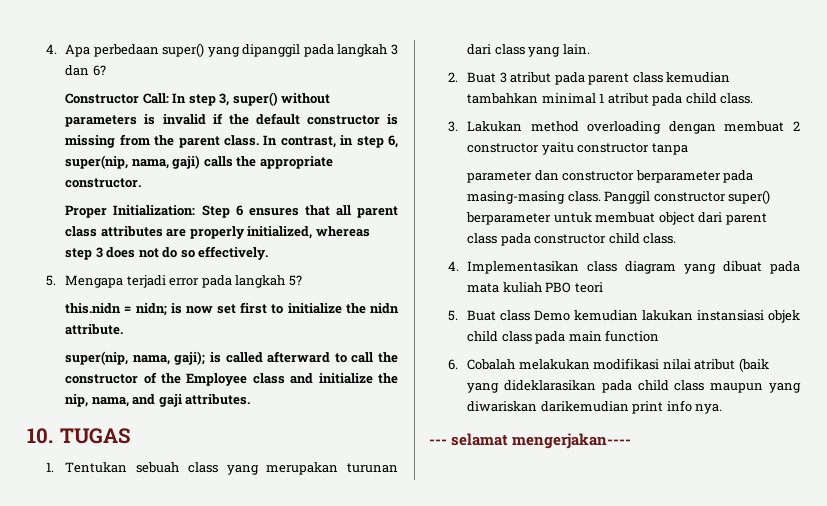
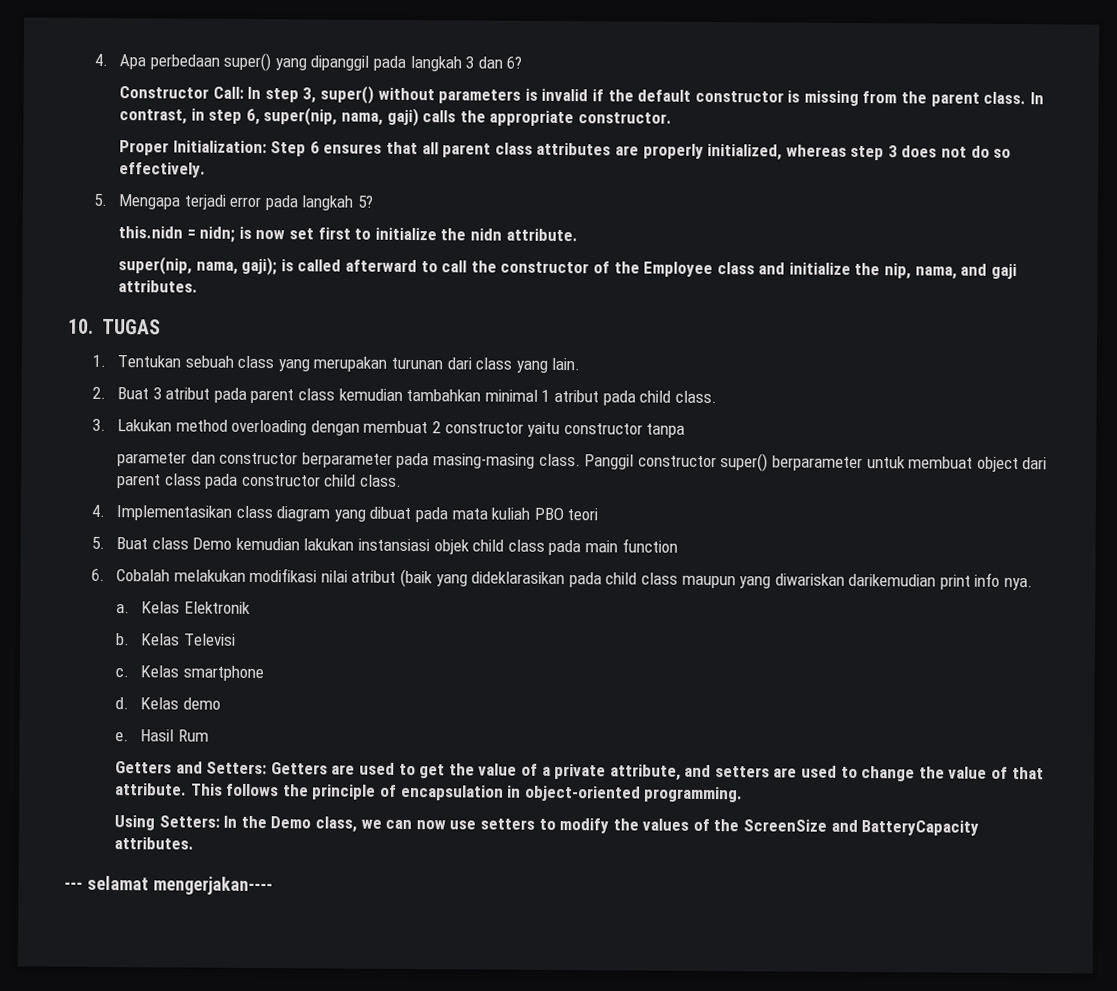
(723, 409) none -> [116,601,251,614] [115,633,236,646] [115,665,264,682] [115,697,221,710] [115,729,209,742] [115,761,1044,782] [115,783,744,803] [114,815,980,836] [114,837,195,850] // a. Kelas Elektronik // b. Kelas Televisi // c. Kelas smartphone // d. Kelas demo // e. Hasil Rum // Getters and Setters: Getters are used to get the value of a private attribute, and setters are used to change the value of that attribute. This follows the principle of encapsulation in object-oriented programming. // Using Setters: In the Demo class, we can now use setters to modify the values of the ScreenSize and BatteryCapacity attributes.

